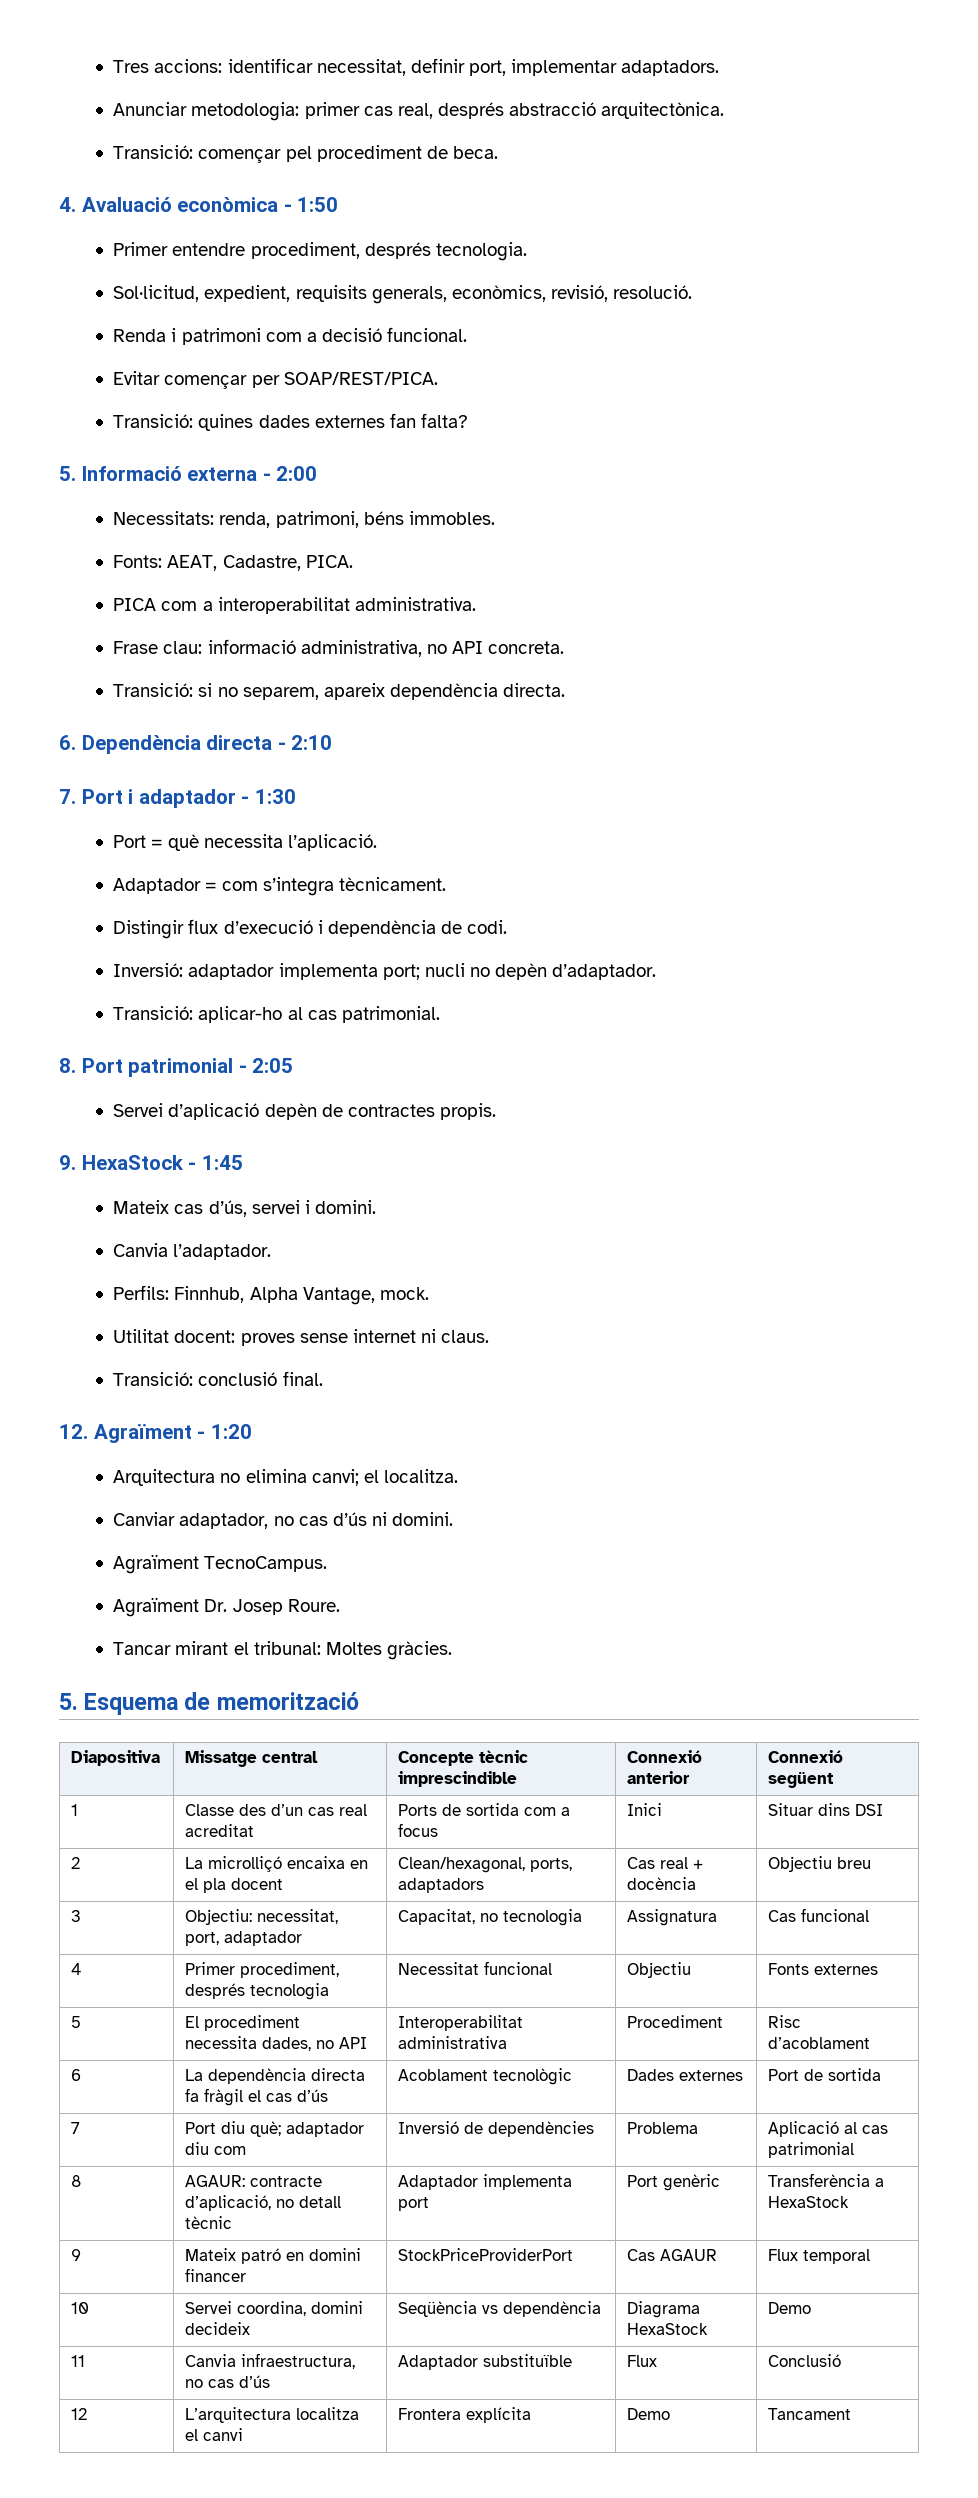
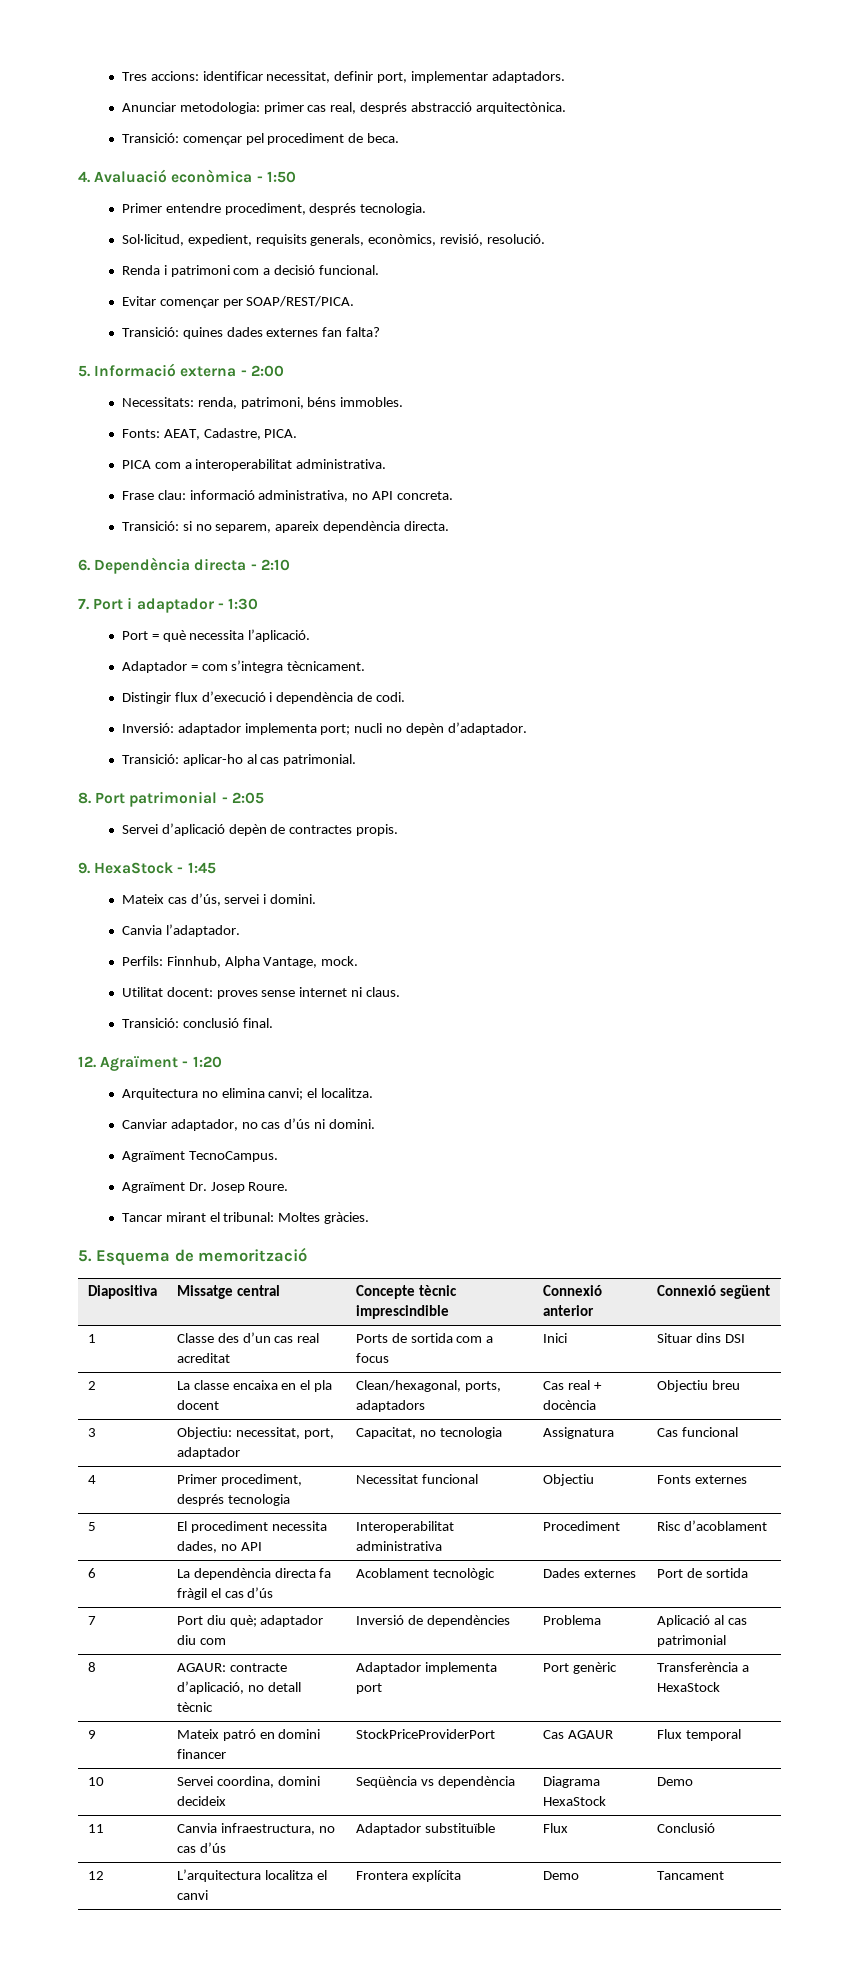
[208,1856,283,1872] microlliçó -> [193,1380,229,1390] classe

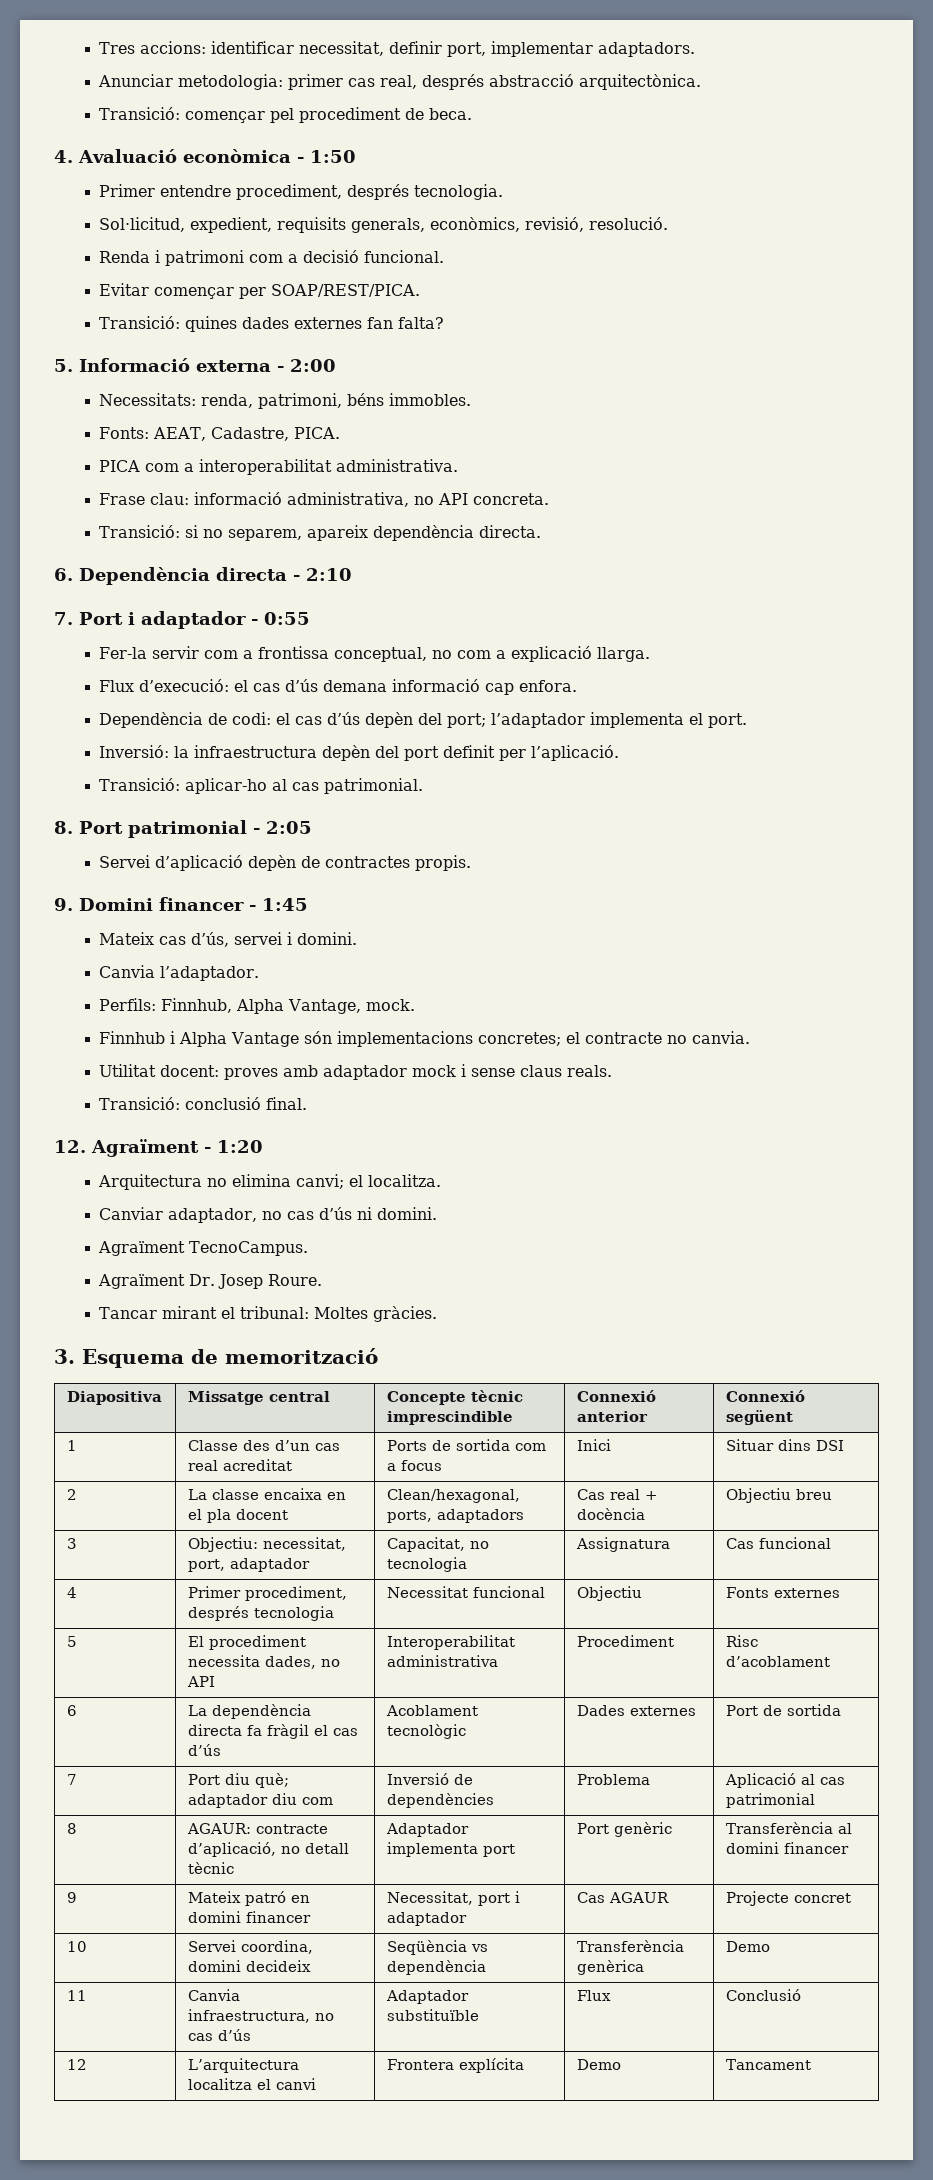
[227,598,258,610] [121,629,311,642] [121,660,366,673] [121,691,406,704] [121,722,528,735] 1:30 // Port = què necessita l’aplicació. // Adaptador = com s’integra tècnicament. // Distingir flux d’execució i dependència de codi. // Inversió: adaptador implementa port; nucli no depèn d’adaptador. -> [264,612,310,625] [99,646,651,662] [99,679,578,695] [99,712,748,728] [99,745,620,761] 0:55 // Fer-la servir com a frontissa conceptual, no com a explicació llarga. // Flux d’execució: el cas d’ús demana informació cap enfora. // Dependència de codi: el cas d’ús depèn del port; l’adaptador implementa el port. // Inversió: la infraestructura depèn del port definit per l’aplicació.
[94,862,174,874] HexaStock -> [79,897,244,911] Domini financer
[121,987,401,999] Utilitat docent: proves sense internet ni claus. -> [99,1031,751,1047] [99,1064,613,1080] Finnhub i Alpha Vantage són implementacions concretes; el contracte no canvia. // Utilitat docent: proves amb adaptador mock i sense claus reals.
[78,1250,92,1262] 5. -> [54,1349,75,1364] 3.
[741,1665,749,1672] [656,1682,720,1692] a HexaStock -> [837,1823,852,1834] [725,1842,849,1854] al domini financer
[355,1729,495,1739] StockPriceProviderPort -> [386,1891,520,1906] [386,1912,467,1926] Necessitat, port i adaptador
[656,1729,741,1741] Flux temporal -> [725,1891,851,1906] Projecte concret
[542,1776,600,1788] [542,1796,606,1806] Diagrama HexaStock -> [576,1940,684,1952] [576,1960,644,1975] Transferència genèrica

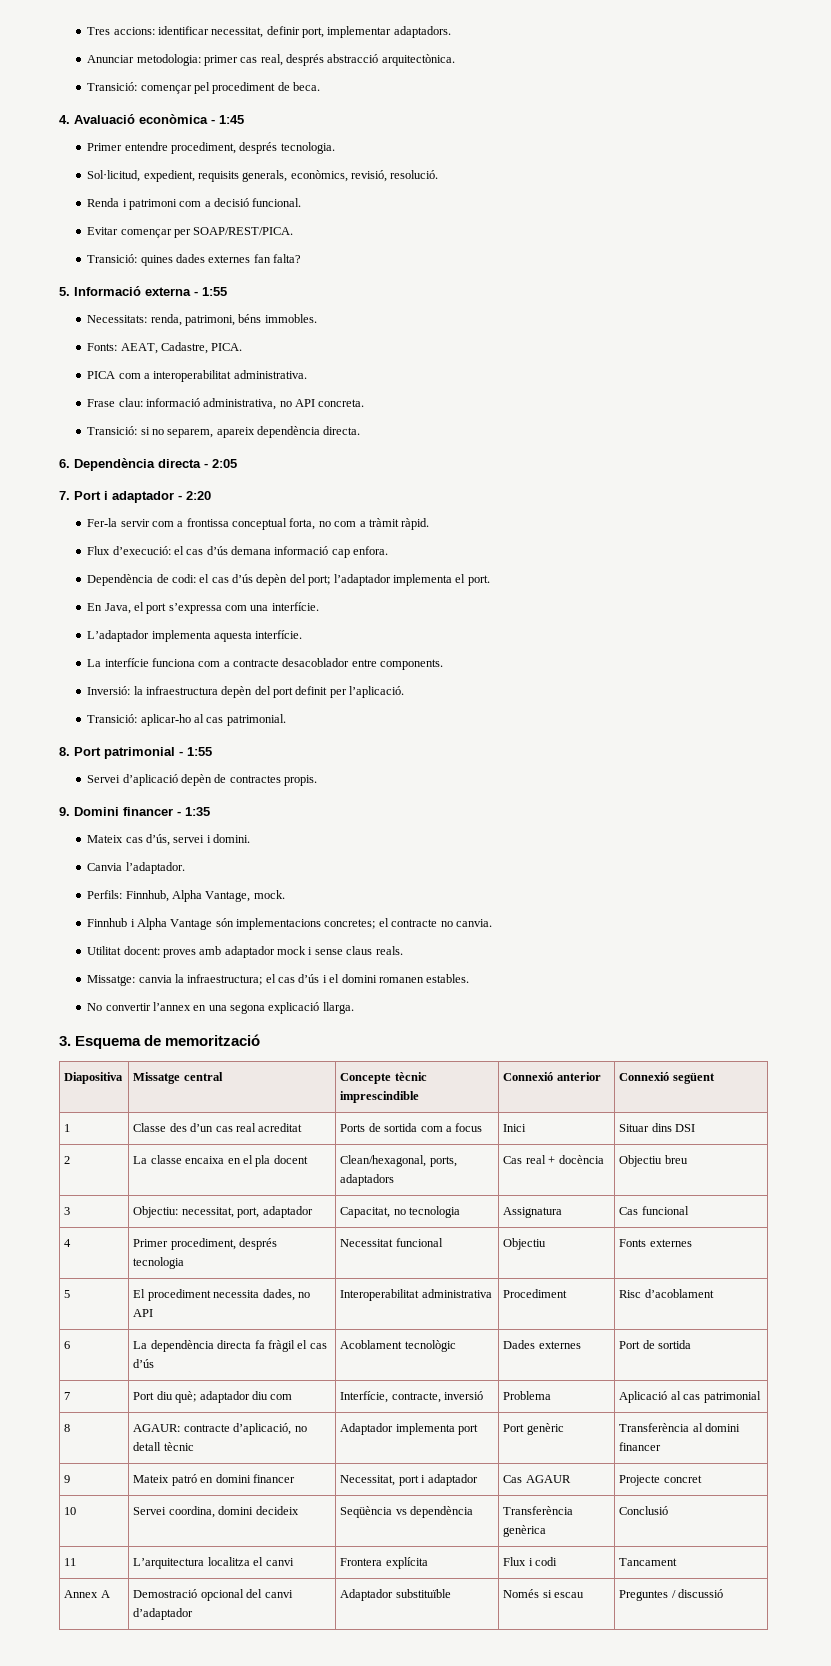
[309,150,356,163] 1:50 -> [219,115,244,124] 1:45
[290,359,336,372] 2:00 -> [202,287,227,296] 1:55
[306,568,352,581] 2:10 -> [212,459,237,468] 2:05
[264,612,310,625] 0:55 -> [186,491,211,500] 2:20
[334,647,428,662] conceptual, -> [232,518,316,530] conceptual forta,
[511,646,651,662] explicació llarga. -> [368,518,430,530] tràmit ràpid.
(748, 720) none -> [87,602,319,614] [87,630,303,642] [87,658,444,670] // En Java, el port s’expressa com una interfície. // L’adaptador implementa aquesta interfície. // La interfície funciona com a contracte desacoblador entre components.
[266,821,312,834] 2:05 -> [187,747,212,756] 1:55
[262,898,308,911] 1:45 -> [185,807,210,816] 1:35
[99,1097,308,1110] [54,1139,263,1157] [98,1174,442,1190] [99,1207,438,1223] [98,1241,309,1256] [98,1274,323,1289] [99,1306,438,1322] Transició: conclusió final. // 12. Agraïment - 1:20 // Arquitectura no elimina canvi; el localitza. // Canviar adaptador, no cas d’ús ni domini. // Agraïment TecnoCampus. // Agraïment Dr. Josep Roure. // Tancar mirant el tribunal: Moltes gràcies. -> [87,974,470,986] [87,1002,354,1014] Missatge: canvia la infraestructura; el cas d’ús i el domini romanen estables. // No convertir l’annex en una segona explicació llarga.
[386,1773,473,1785] [386,1793,494,1808] Inversió de dependències -> [340,1391,484,1403] Interfície, contracte, inversió
[725,1941,770,1952] Demo -> [619,1506,669,1515] Conclusió
[187,1989,240,2001] [187,2009,334,2023] [187,2029,251,2041] [385,1990,469,2004] [386,2009,479,2021] [576,1990,611,2001] [725,1989,801,2001] [66,2059,87,2070] | Canvia infraestructura, no cas d’ús | Adaptador substituïble | Flux | Conclusió // 12 -> (77, 1562) none
[576,2059,621,2070] [725,2059,811,2070] Demo | Tancament -> [503,1557,558,1566] [619,1558,678,1566] [64,1590,110,1598] [133,1589,293,1601] [133,1608,194,1620] [340,1589,451,1601] [503,1589,585,1598] [619,1589,724,1601] Flux i codi | Tancament // Annex A | Demostració opcional del canvi d’adaptador | Adaptador substituïble | Només si escau | Preguntes / discussió

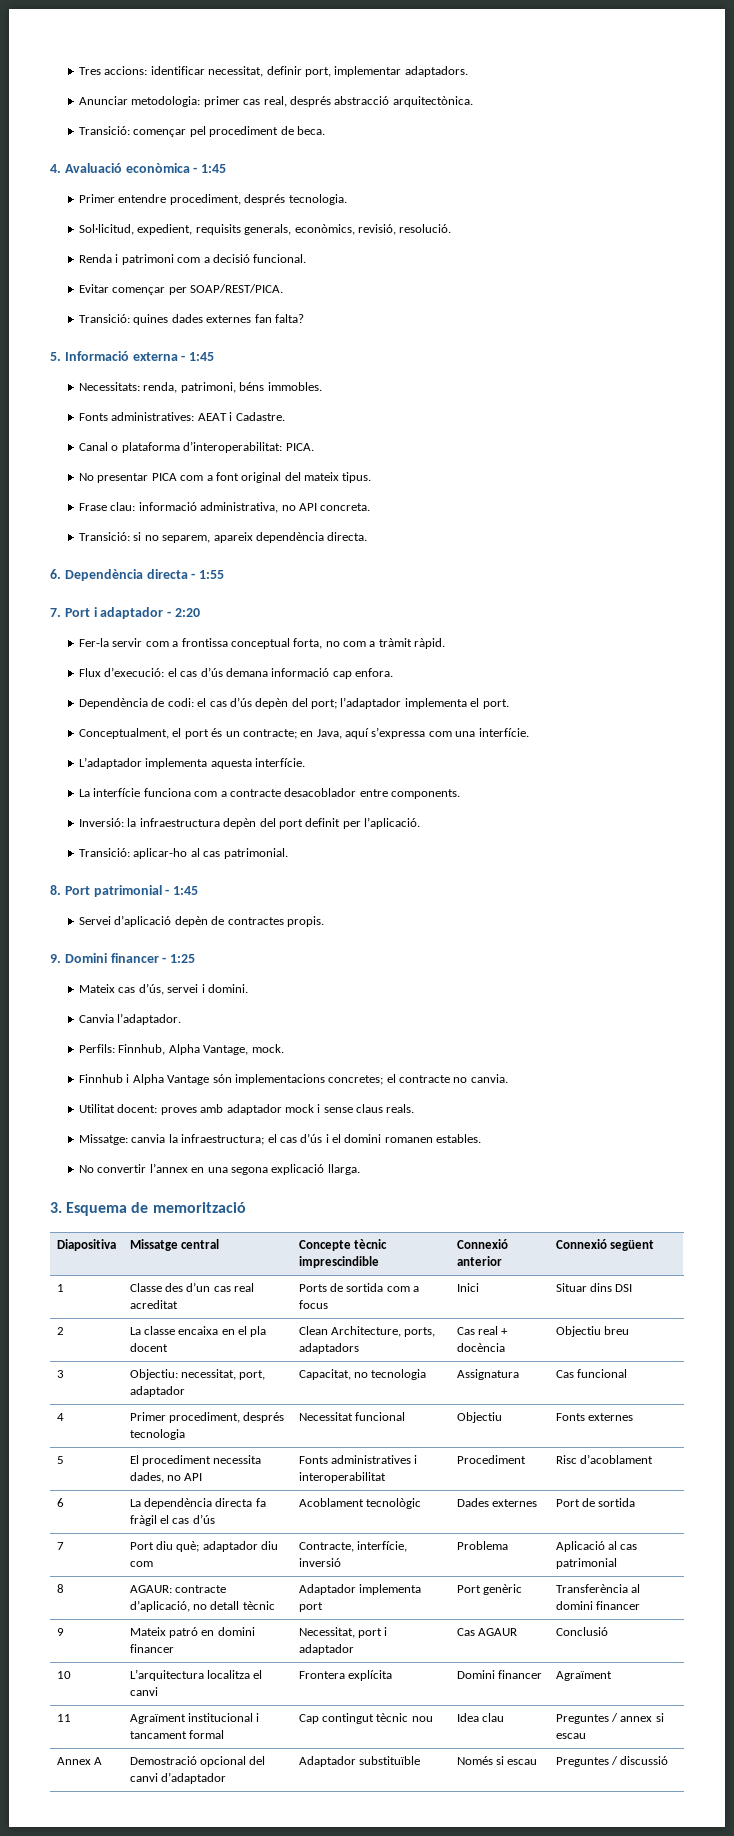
[202,287,227,296] 1:55 -> [189,352,215,361] 1:45
[87,342,208,354] Fonts: AEAT, Cadastre, -> [79,412,285,421] [79,441,283,453] Fonts administratives: AEAT i Cadastre. // Canal o plataforma d’interoperabilitat:
(243, 347) none -> [79,473,149,483] No presentar
[153,370,307,382] interoperabilitat administrativa. -> [215,472,372,483] font original del mateix tipus.
[212,459,237,468] 2:05 -> [199,570,225,579] 1:55
[87,602,167,614] En Java, el port -> [79,728,370,739] Conceptualment, el port és un contracte; en Java, aquí
[187,747,212,756] 1:55 -> [173,886,199,895] 1:45
[185,807,210,816] 1:35 -> [170,954,196,963] 1:25
[340,1155,427,1167] Clean/hexagonal, -> [298,1326,401,1337] Clean Architecture,
[340,1289,492,1301] Interoperabilitat administrativa -> [298,1455,418,1464] [298,1472,386,1483] Fonts administratives i interoperabilitat
[340,1391,441,1403] Interfície, contracte, -> [298,1541,407,1552] Contracte, interfície,
[619,1475,702,1486] Projecte concret -> [555,1627,608,1636] Conclusió
[133,1506,299,1518] [340,1506,474,1518] [503,1506,574,1515] [503,1525,547,1537] [619,1506,669,1515] [64,1558,77,1566] | Servei coordina, domini decideix | Seqüència vs dependència | Transferència genèrica | Conclusió // 11 -> (71, 1675) none
[503,1557,558,1566] [619,1558,678,1566] Flux i codi | Tancament -> [456,1670,542,1679] [555,1671,612,1681] [56,1714,71,1722] [129,1713,260,1724] [129,1730,224,1739] [298,1713,433,1724] [456,1713,504,1722] [555,1713,664,1724] [555,1733,586,1739] Domini financer | Agraïment // 11 | Agraïment institucional i tancament formal | Cap contingut tècnic nou | Idea clau | Preguntes / annex si escau

